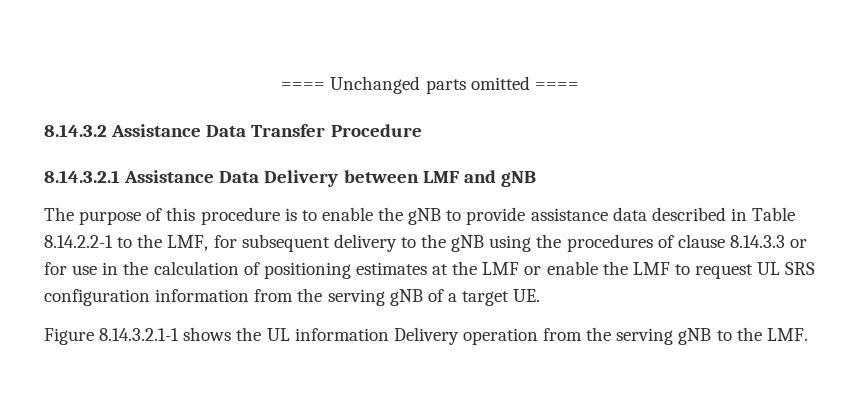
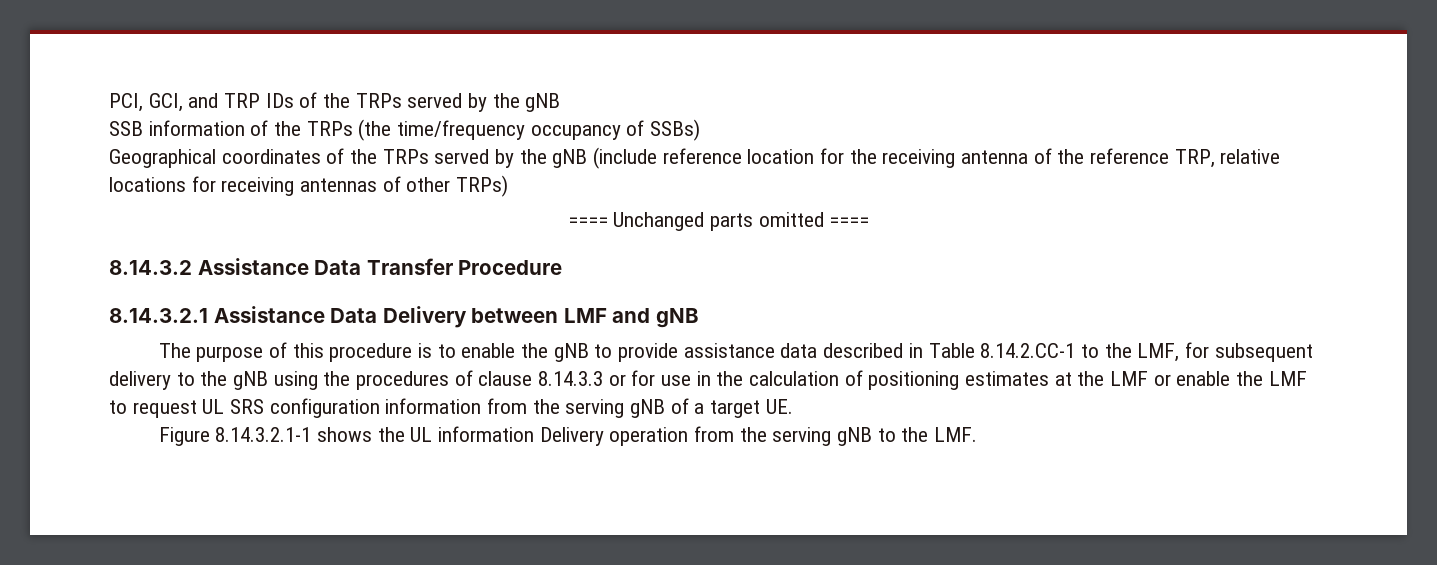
(281, 86) none -> [109,92,561,112] [109,119,701,141] [109,147,1281,169] [109,175,509,197] PCI, GCI, and TRP IDs of the TRPs served by the gNB // SSB information of the TRPs (the time/frequency occupancy of SSBs) // Geographical coordinates of the TRPs served by the gNB (include reference location for the receiving antenna of the reference TRP, relative locations for receiving antennas of other TRPs) //
[44,235,113,248] 8.14.2.2-1 -> [980,343,1076,358] 8.14.2.CC-1

